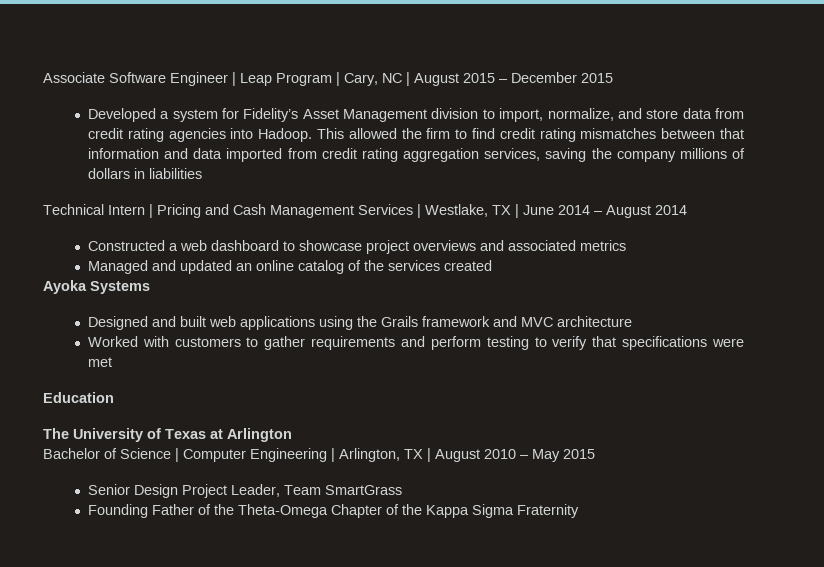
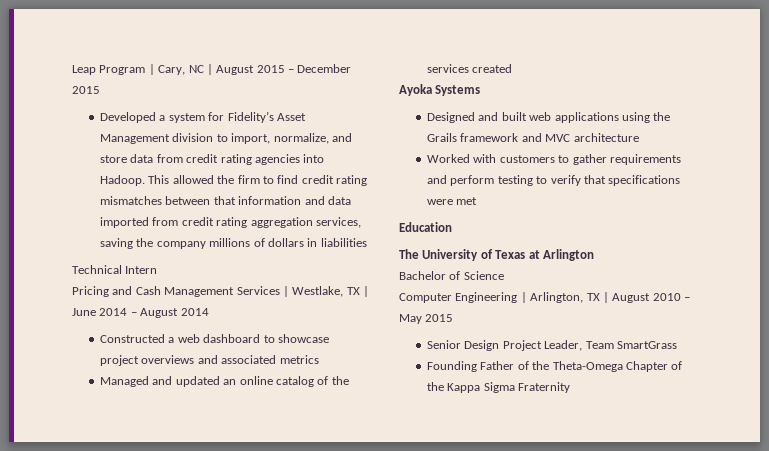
[43,72,236,86] Associate Software Engineer | -> (72, 70) none
[149,204,153,218] | -> (158, 270) //
[175,448,179,462] | -> (504, 275) //

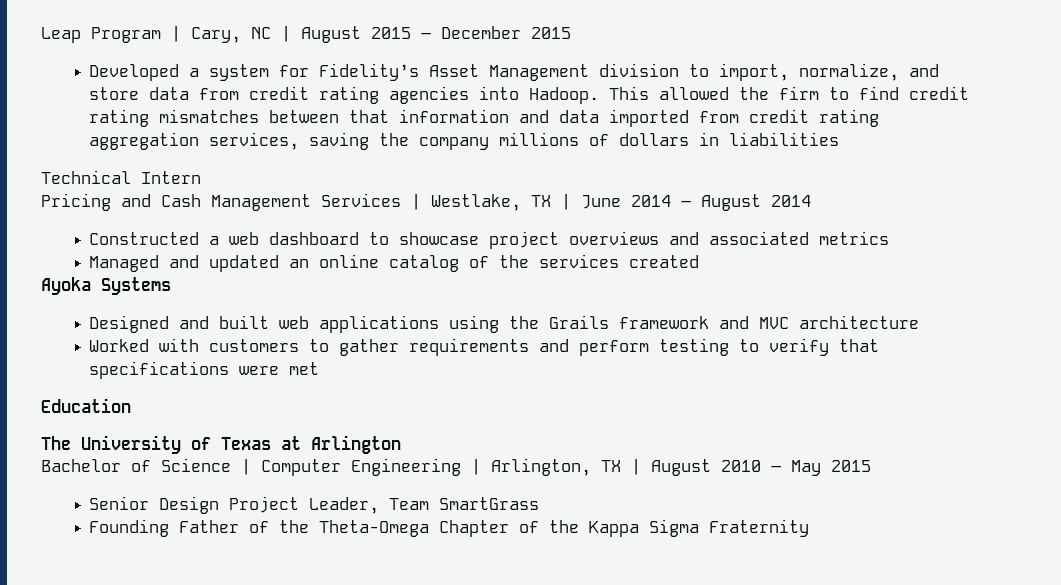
(504, 275) // -> [241,459,251,475] |

